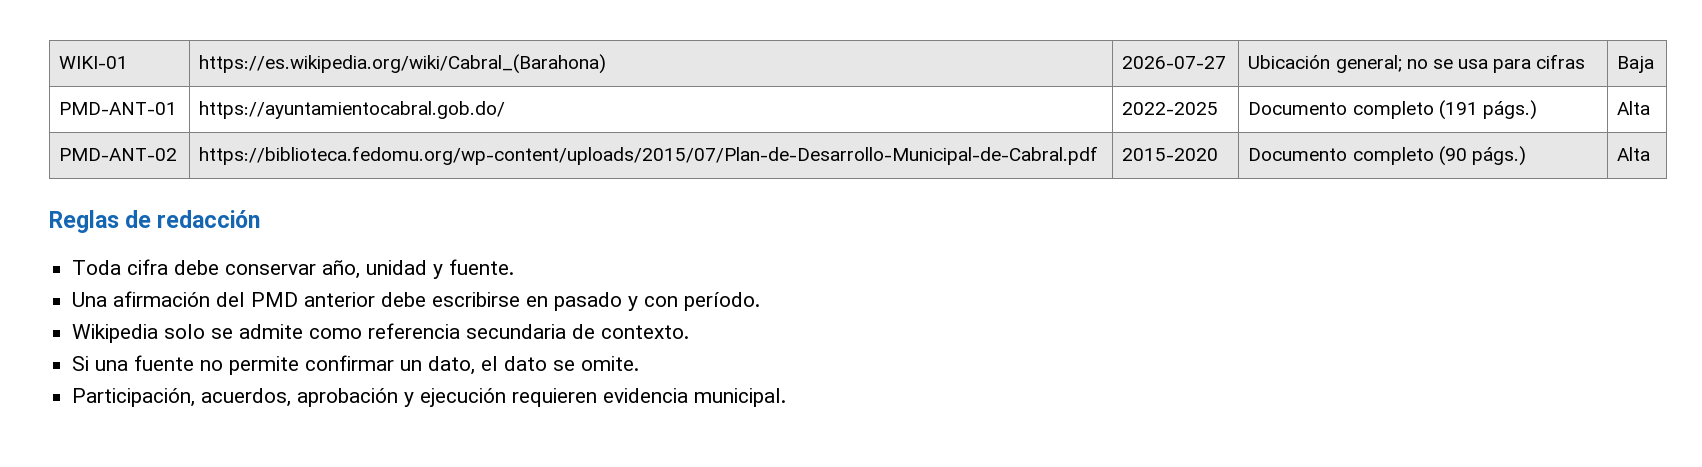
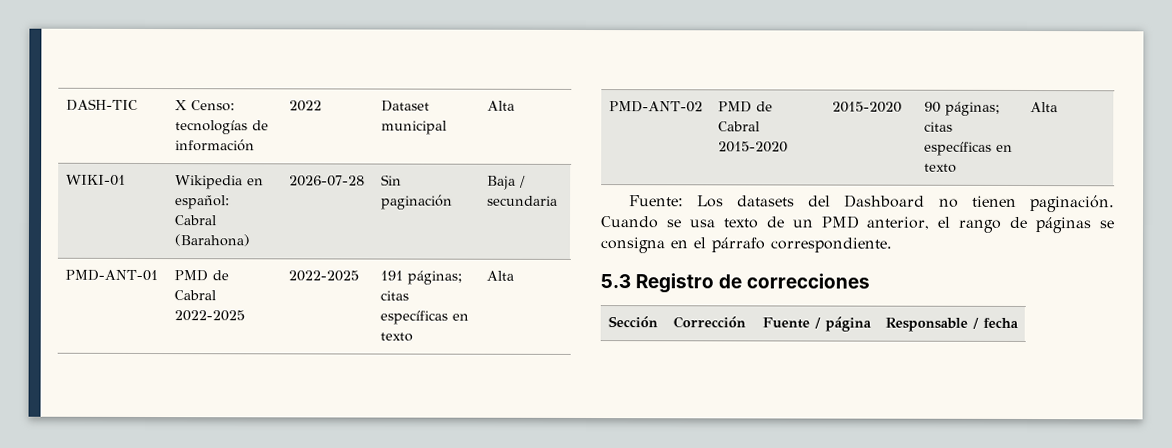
[59,56,129,69] [199,54,607,74] [1122,56,1227,69] [1248,54,1586,73] WIKI-01 | https://es.wikipedia.org/wiki/Cabral_(Barahona) | 2026-07-27 | Ubicación general; no se usa para cifras -> [65,98,138,111] [174,100,235,112] [174,120,269,135] [174,139,255,152] [288,100,322,112] [380,100,430,112] [380,120,447,135] [486,100,515,111] [65,174,126,186] [174,175,264,190] [174,195,230,210] [173,215,217,226] [173,234,250,247] [288,175,365,187] [380,174,402,186] [380,194,453,210] DASH-TIC | X Censo: tecnologías de información | 2022 | Dataset municipal | Alta // WIKI-01 | Wikipedia en español: Cabral (Barahona) | 2026-07-28 | Sin paginación
(1655, 64) none -> [518,175,526,188] [486,195,558,206] / secundaria
[199,101,506,119] [1122,102,1219,115] [1248,100,1537,120] [1617,101,1651,115] [59,148,178,161] [199,146,1099,165] [1122,148,1219,161] [1248,146,1526,166] [1617,147,1651,161] [49,210,261,233] [72,259,515,279] [72,291,761,311] [72,323,690,343] [72,355,640,375] [72,388,787,407] https://ayuntamientocabral.gob.do/ | 2022-2025 | Documento completo (191 págs.) | Alta // PMD-ANT-02 | https://biblioteca.fedomu.org/wp-content/uploads/2015/07/Plan-de-Desarrollo-Municipal-de-Cabral.pdf | 2015-2020 | Documento completo (90 págs.) | Alta // Reglas de redacción // Toda cifra debe conservar año, unidad y fuente. // Una afirmación del PMD anterior debe escribirse en pasado y con período. // Wikipedia solo se admite como referencia secundaria de contexto. // Si una fuente no permite confirmar un dato, el dato se omite. // Participación, acuerdos, aprobación y ejecución requieren evidencia municipal. -> [173,270,229,282] [173,290,216,301] [173,310,245,322] [287,270,359,282] [379,270,462,285] [379,290,409,301] [379,310,469,325] [379,332,413,342] [485,270,514,281] [608,101,703,113] [717,101,773,113] [717,121,760,132] [717,141,788,153] [831,101,902,113] [923,101,1000,116] [923,121,953,132] [923,141,1013,156] [923,163,957,173] [1029,102,1058,113] [628,194,1115,213] [600,215,1115,234] [600,237,892,254] [600,273,871,294] [607,316,658,328] [672,316,746,329] [761,316,872,332] [884,317,1019,332] PMD de Cabral 2022-2025 | 2022-2025 | 191 páginas; citas específicas en texto | Alta // PMD-ANT-02 | PMD de Cabral 2015-2020 | 2015-2020 | 90 páginas; citas específicas en texto | Alta // Fuente: Los datasets del Dashboard no tienen paginación. Cuando se usa texto de un PMD anterior, el rango de páginas se consigna en el párrafo correspondiente. // 5.3 Registro de correcciones // Sección | Corrección | Fuente / página | Responsable / fecha

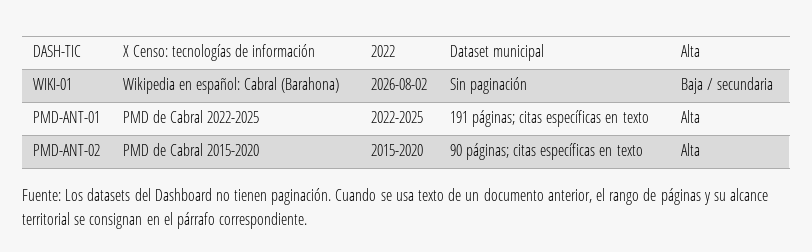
[288,175,365,187] 2026-07-28 -> [370,78,427,90] 2026-08-02
[820,215,860,229] PMD -> [483,188,544,201] documento
[1099,220,1115,229] [600,237,892,254] [600,273,871,294] [607,316,658,328] [672,316,746,329] [761,316,872,332] [884,317,1019,332] se consigna en el párrafo correspondiente. // 5.3 Registro de correcciones // Sección | Corrección | Fuente / página | Responsable / fecha -> [703,188,769,205] [22,212,308,229] y su alcance territorial se consignan en el párrafo correspondiente.

